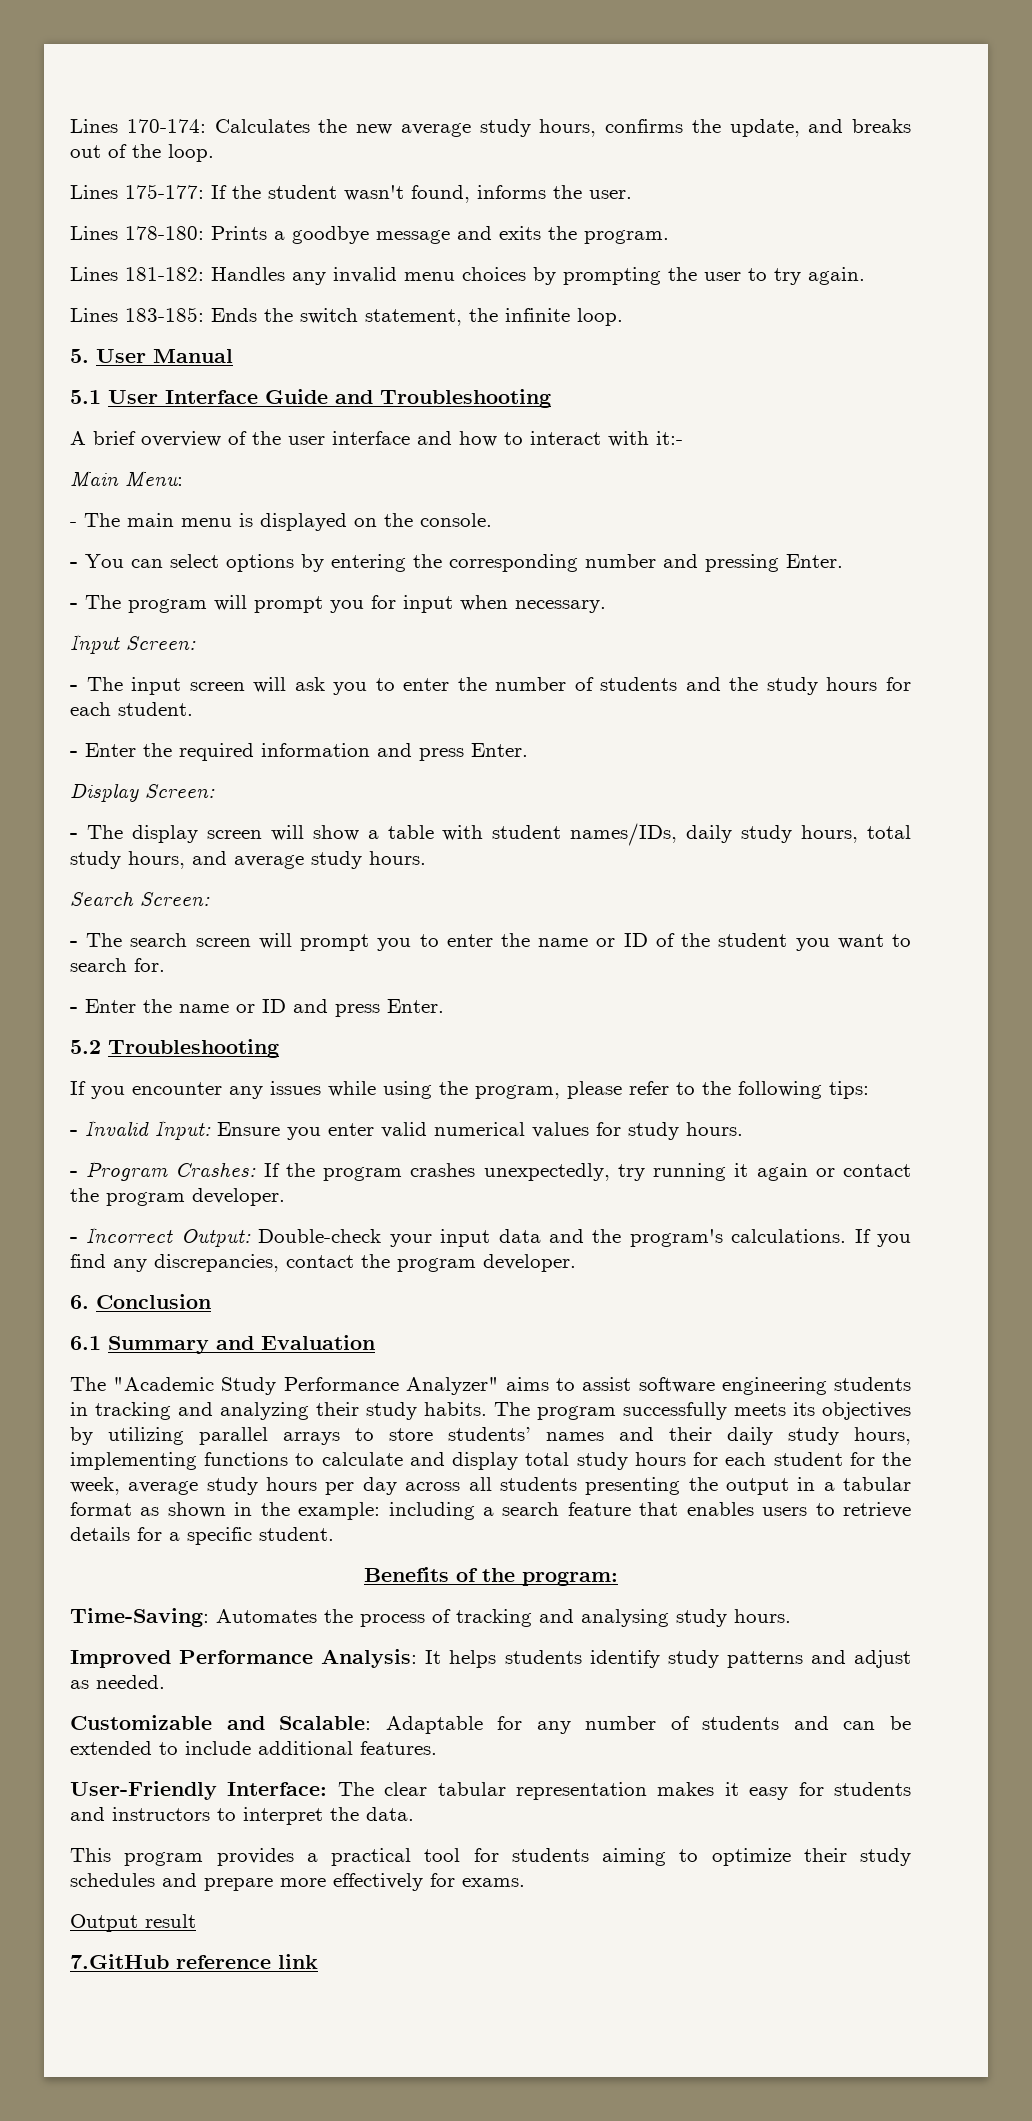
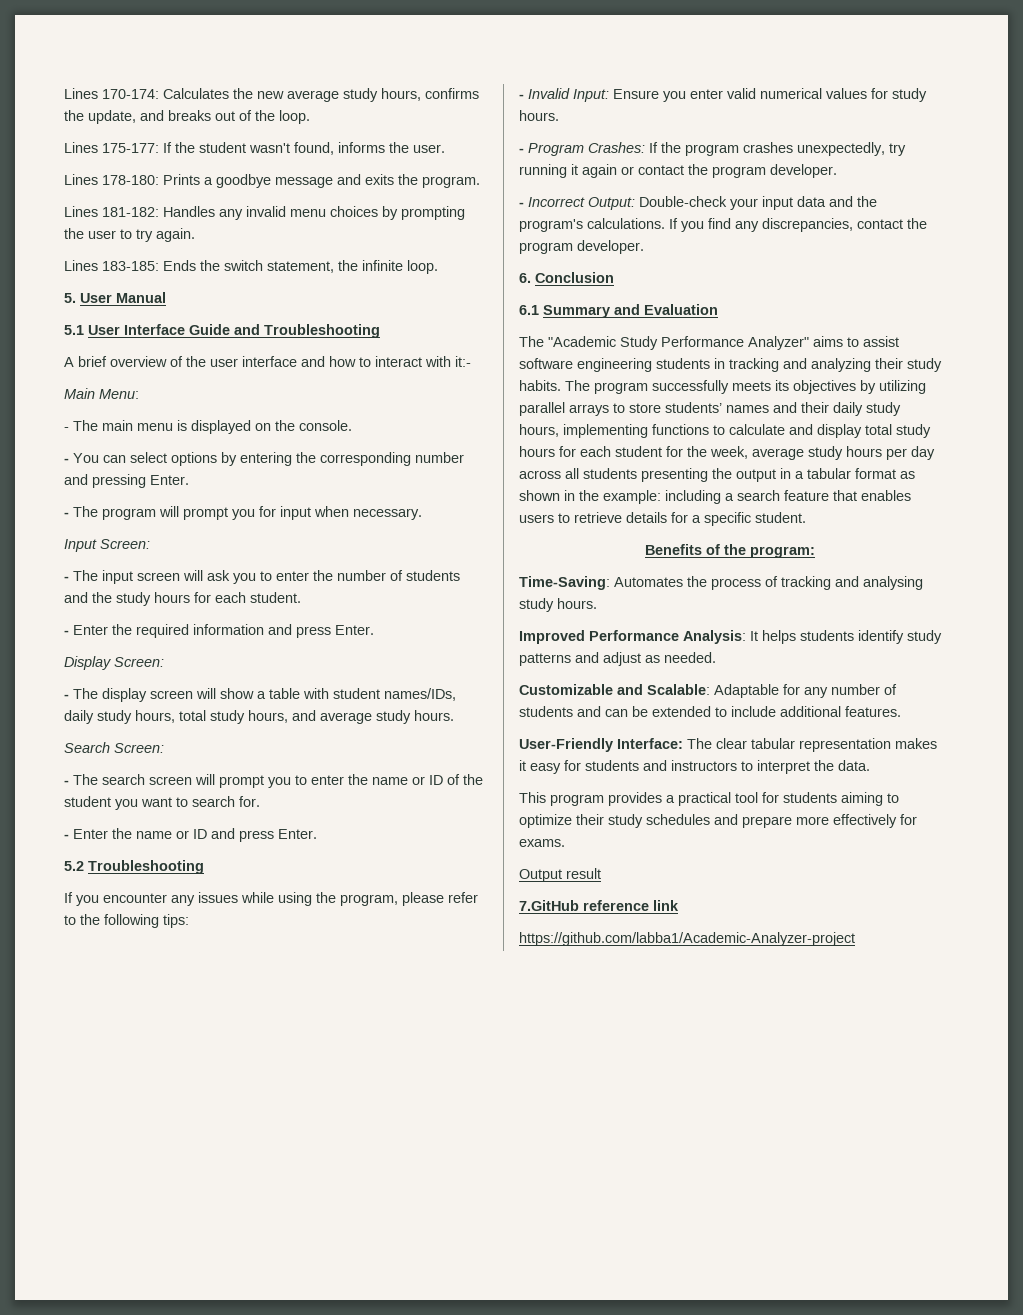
(318, 1961) none -> [519,932,855,946] // https://github.com/labba1/Academic-Analyzer-project

